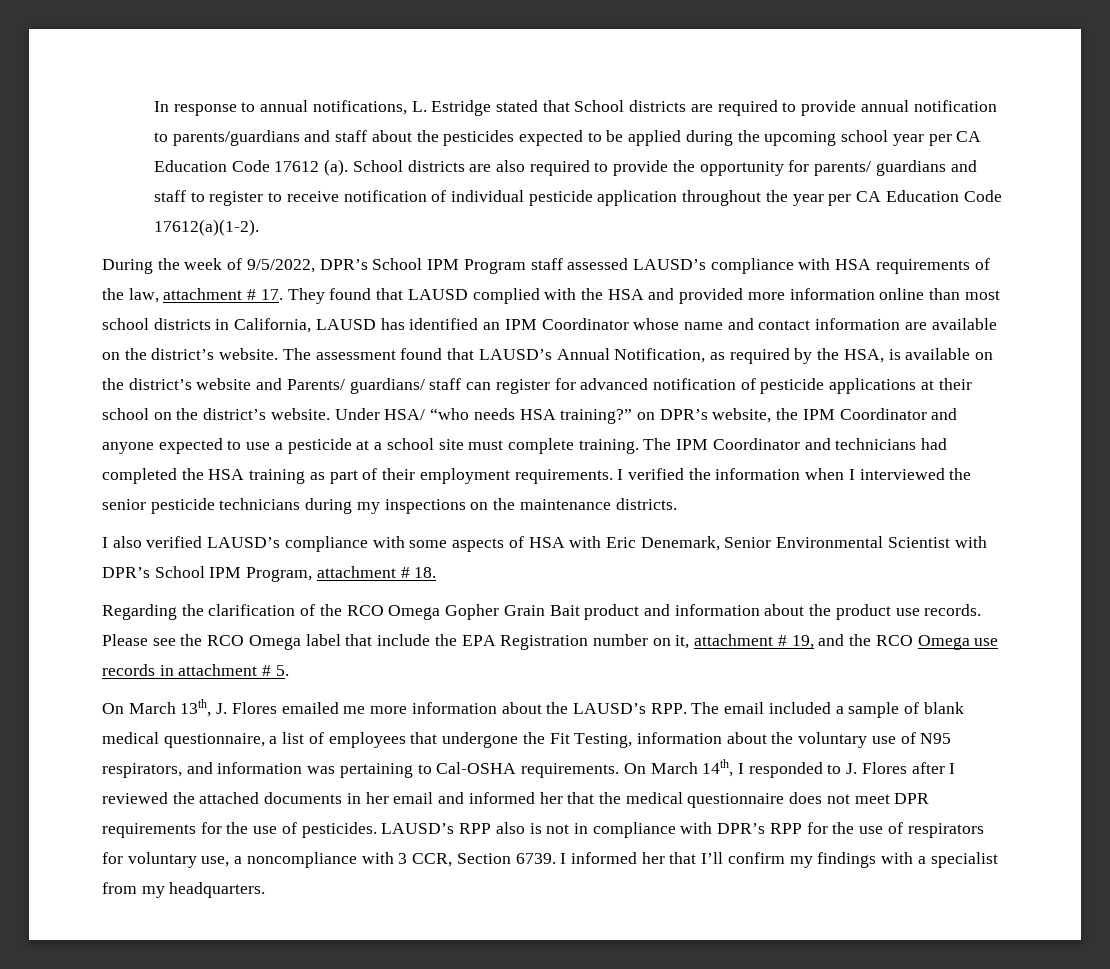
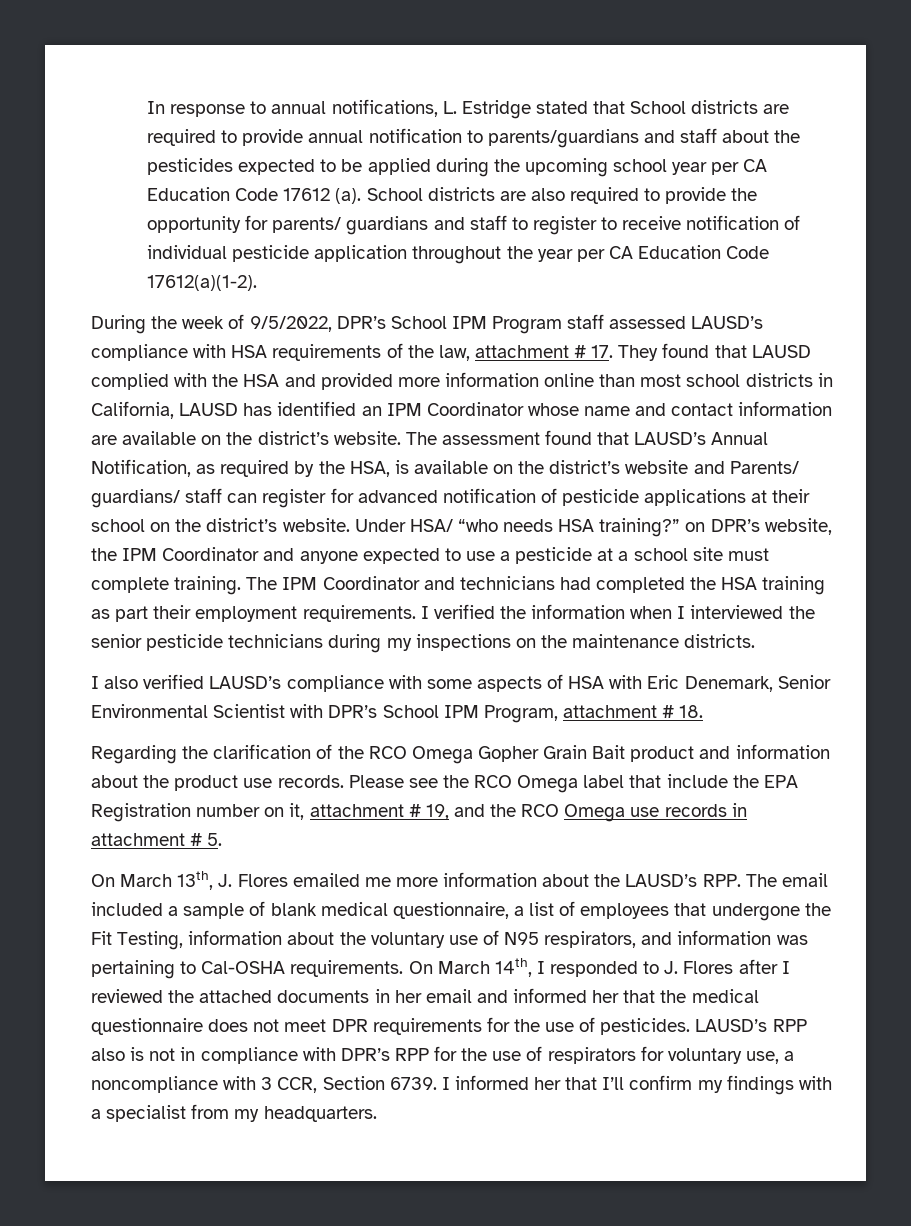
[362,468,378,480] of -> (149, 614) none

